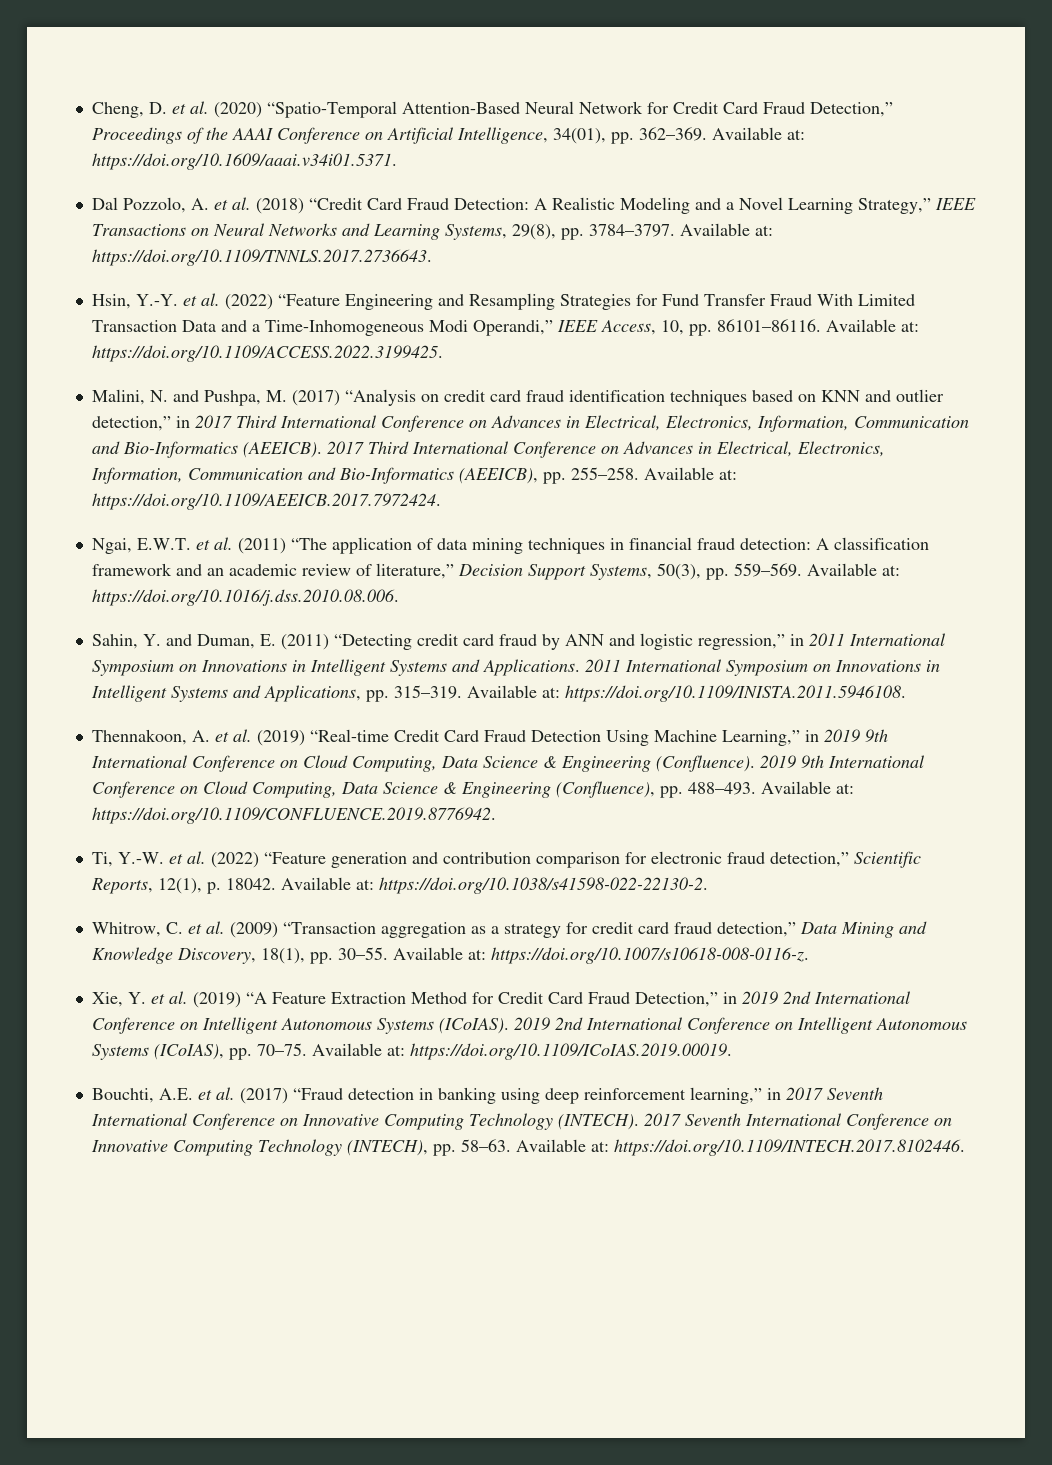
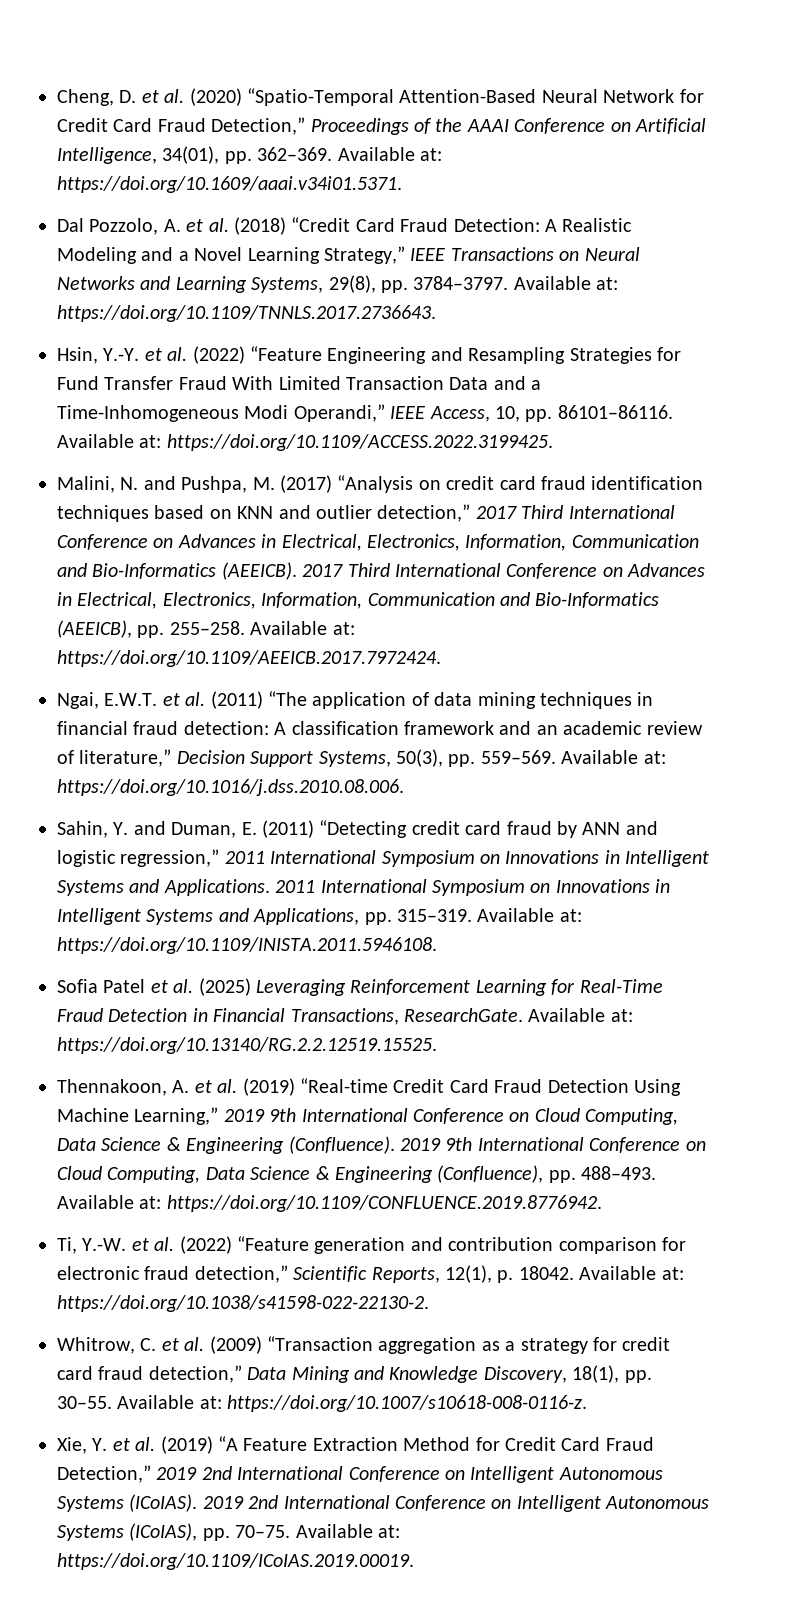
[175,416,190,428] in -> (471, 513) none
[789,634,804,646] in -> (220, 858) none
(906, 693) none -> [57,978,663,996] [57,1008,633,1025] [57,1037,437,1054] // Sofia Patel et al. (2025) Leveraging Reinforcement Learning for Real-Time Fraud Detection in Financial Transactions, ResearchGate. Available at: https://doi.org/10.13140/RG.2.2.12519.15525.
[804,730,819,742] in -> (219, 1116) none
[722,992,737,1004] in -> (151, 1474) none
[91,1087,883,1104] [90,1113,952,1130] [90,1139,965,1156] // Bouchti, A.E. et al. (2017) “Fraud detection in banking using deep reinforcement learning,” in 2017 Seventh International Conference on Innovative Computing Technology (INTECH). 2017 Seventh International Conference on Innovative Computing Technology (INTECH), pp. 58–63. Available at: https://doi.org/10.1109/INTECH.2017.8102446. -> (414, 1561) none

